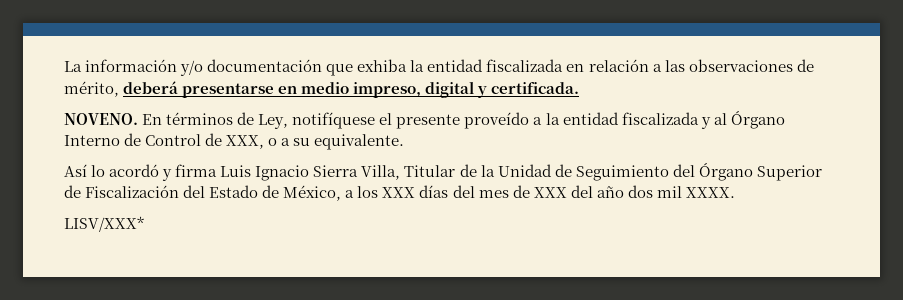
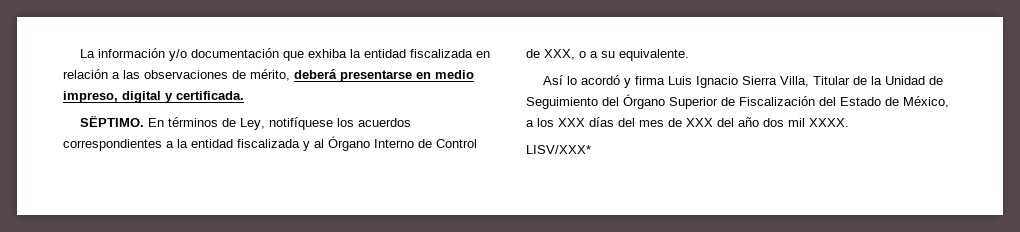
[64,113,138,125] NOVENO. -> [79,115,144,127] SËPTIMO.
[379,112,530,129] el presente proveído -> [336,118,411,127] [63,139,162,151] los acuerdos correspondientes

